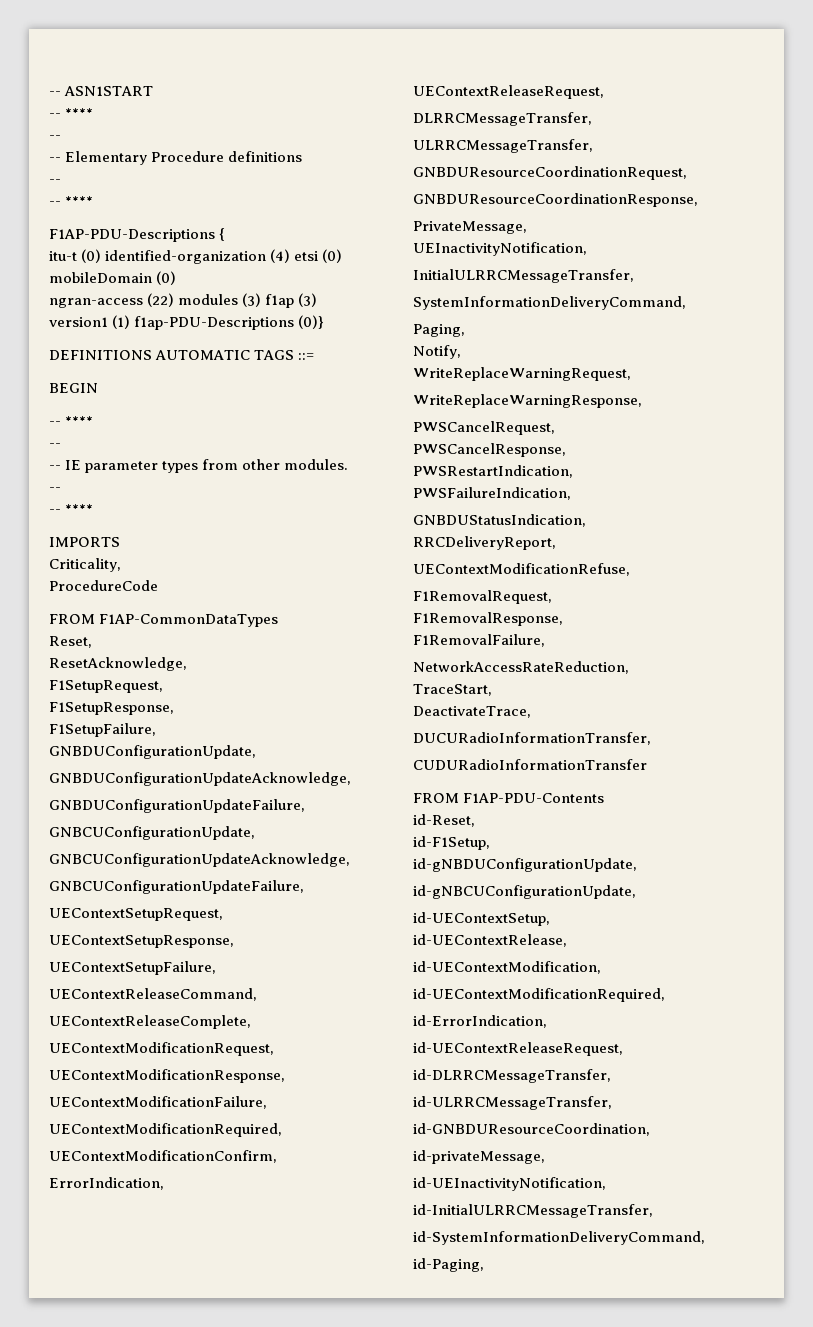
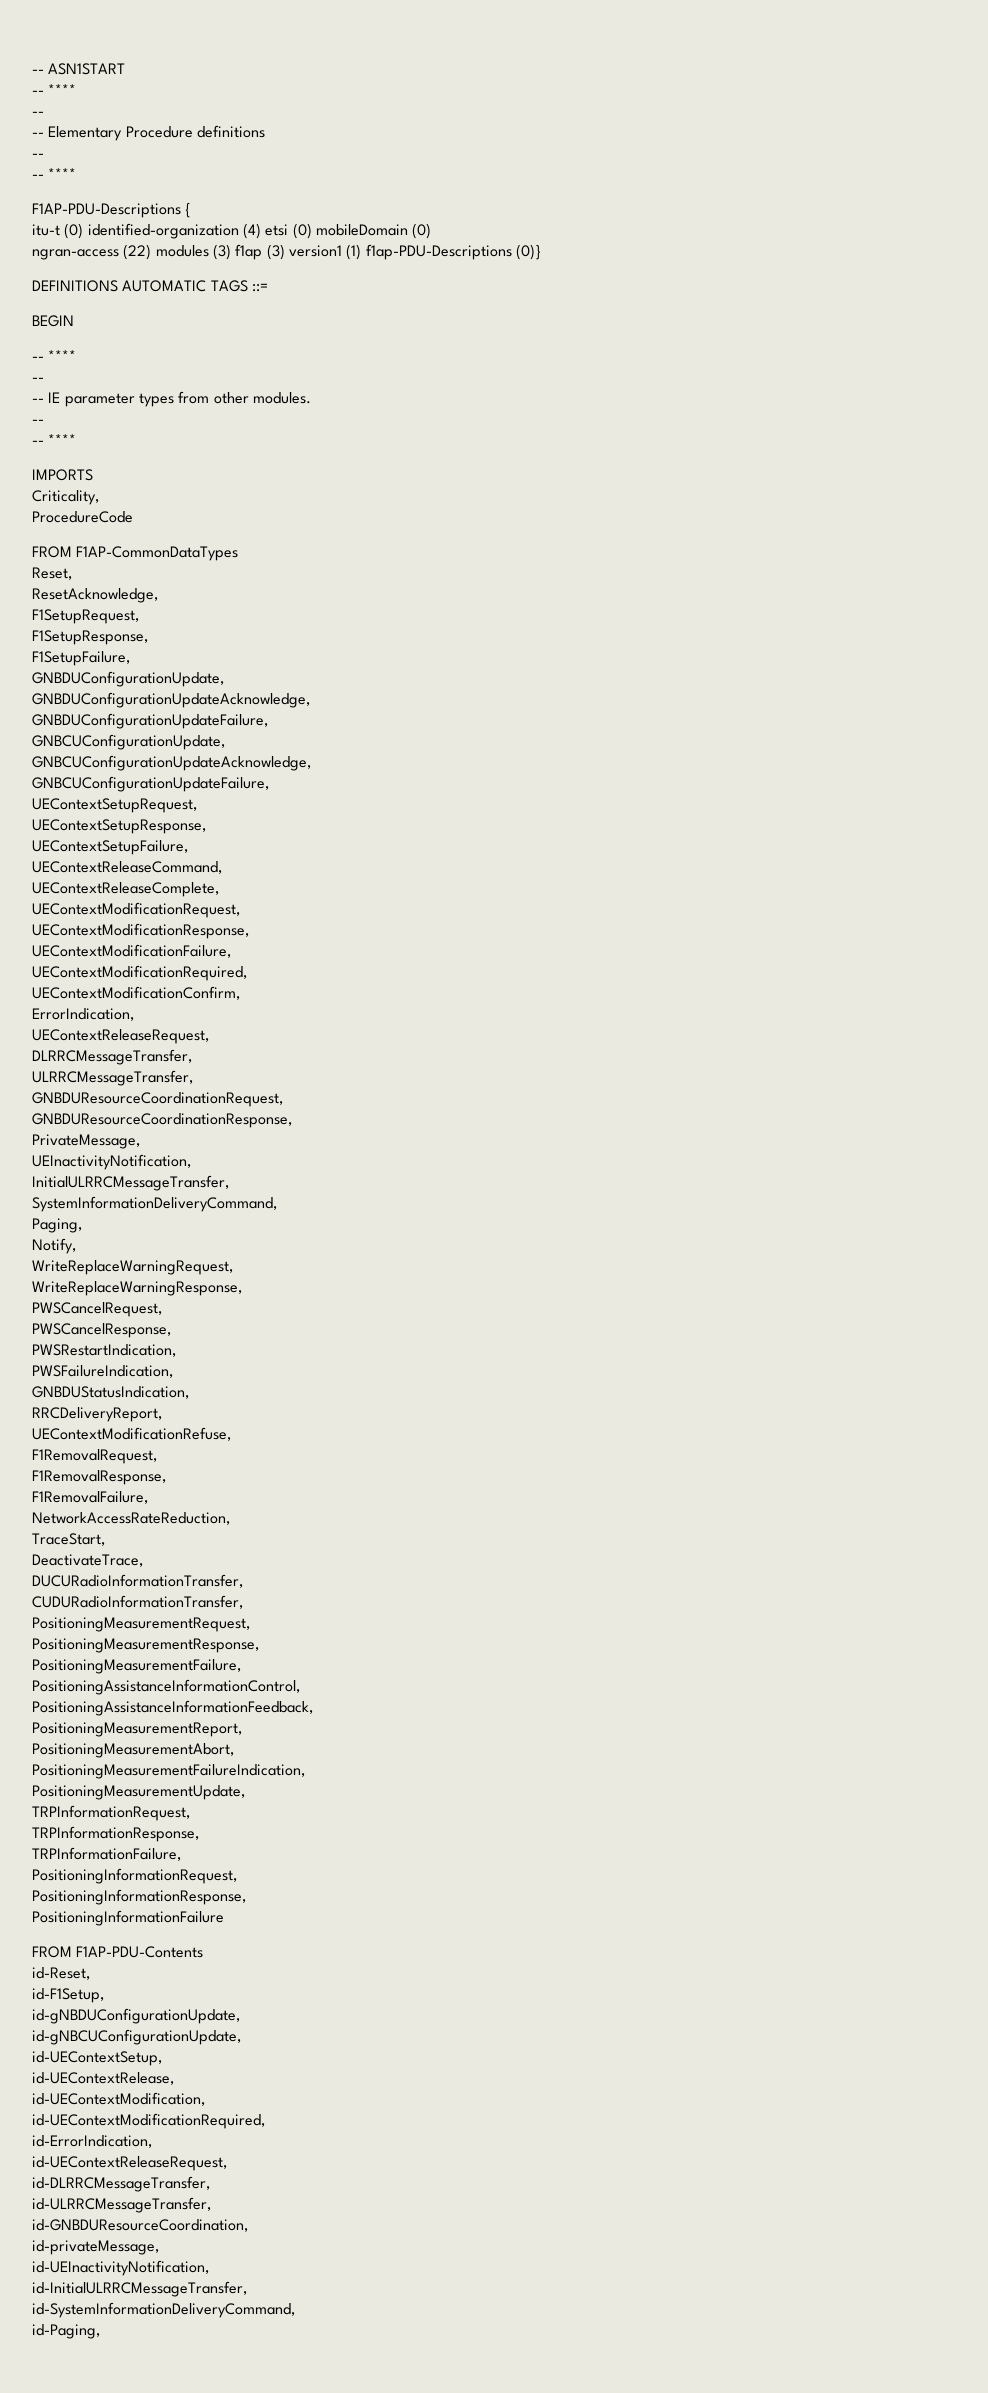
[413,759,647,770] CUDURadioInformationTransfer -> [32,1595,243,1609] [32,1617,250,1632] [32,1638,259,1653] [32,1659,241,1674] [32,1679,300,1695] [32,1700,313,1716] [32,1722,242,1737] [32,1743,234,1758] [32,1764,305,1779] [32,1785,245,1800] [32,1805,190,1821] [32,1826,199,1842] [32,1847,181,1861] [32,1868,237,1884] [32,1889,246,1905] [32,1910,224,1926] CUDURadioInformationTransfer, // PositioningMeasurementRequest, // PositioningMeasurementResponse, // PositioningMeasurementFailure, // PositioningAssistanceInformationControl, // PositioningAssistanceInformationFeedback, // PositioningMeasurementReport, // PositioningMeasurementAbort, // PositioningMeasurementFailureIndication, // PositioningMeasurementUpdate, // TRPInformationRequest, // TRPInformationResponse, // TRPInformationFailure, // PositioningInformationRequest, // PositioningInformationResponse, // PositioningInformationFailure

